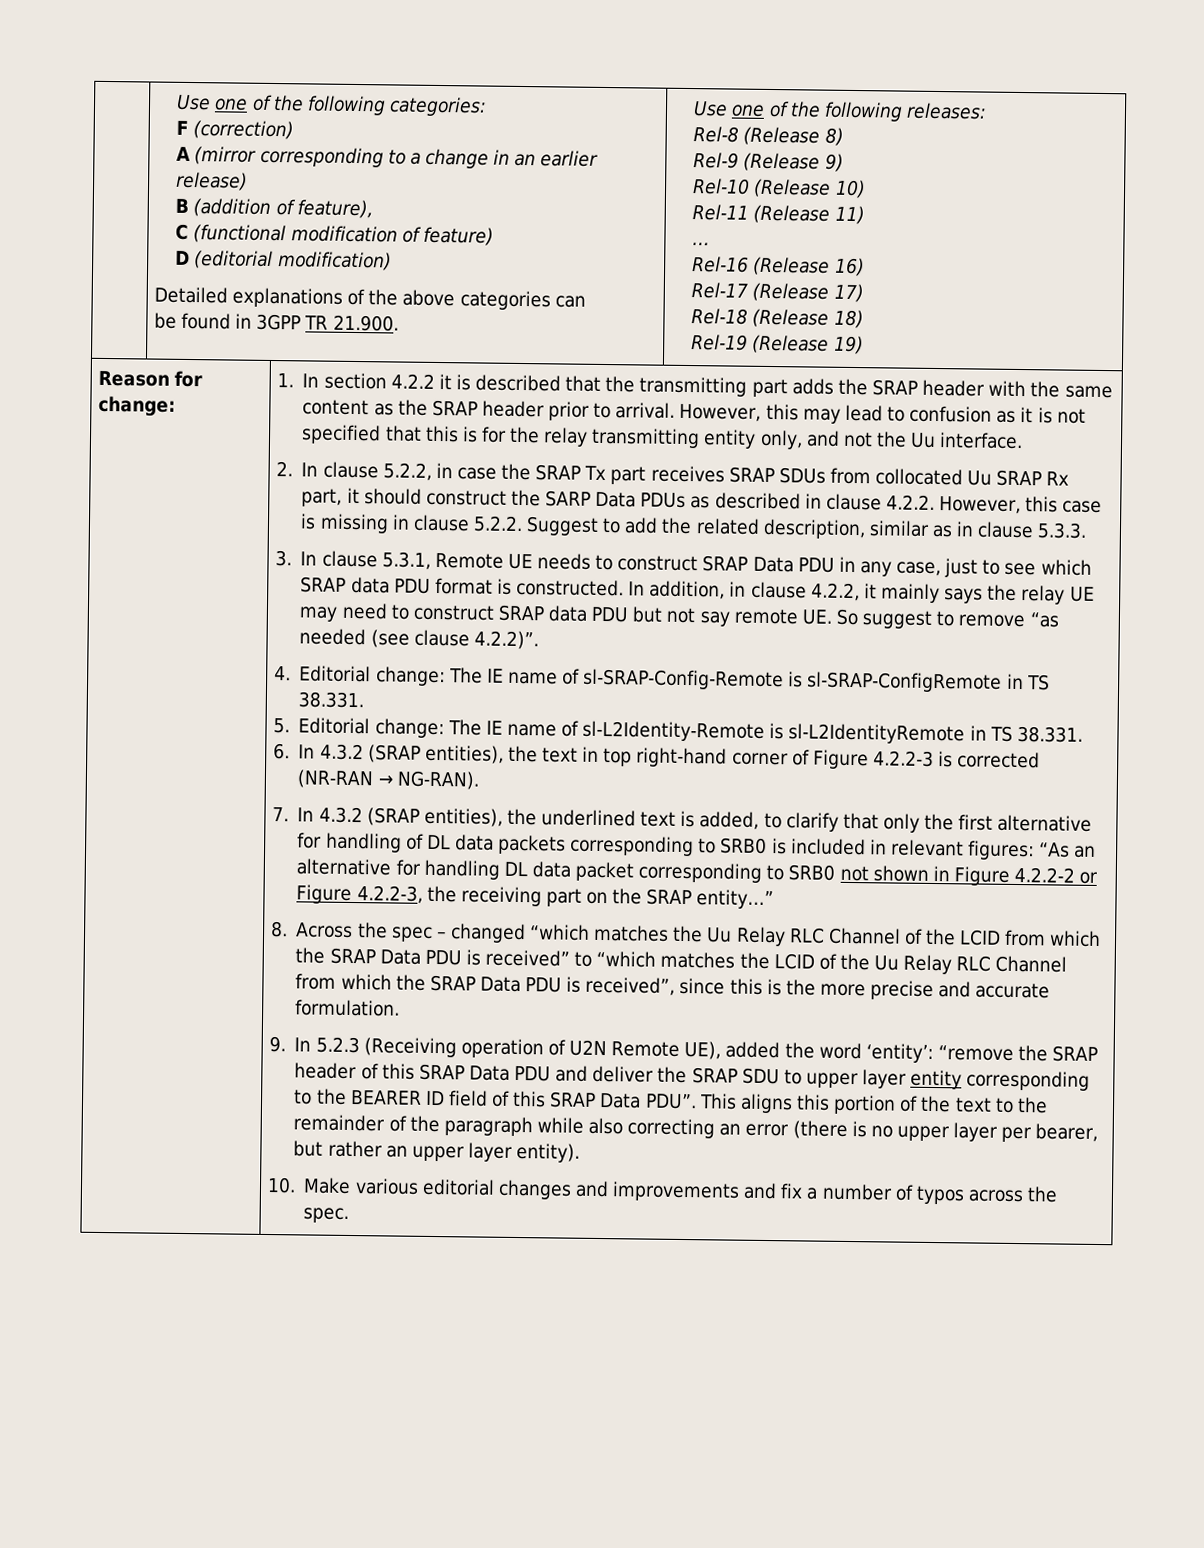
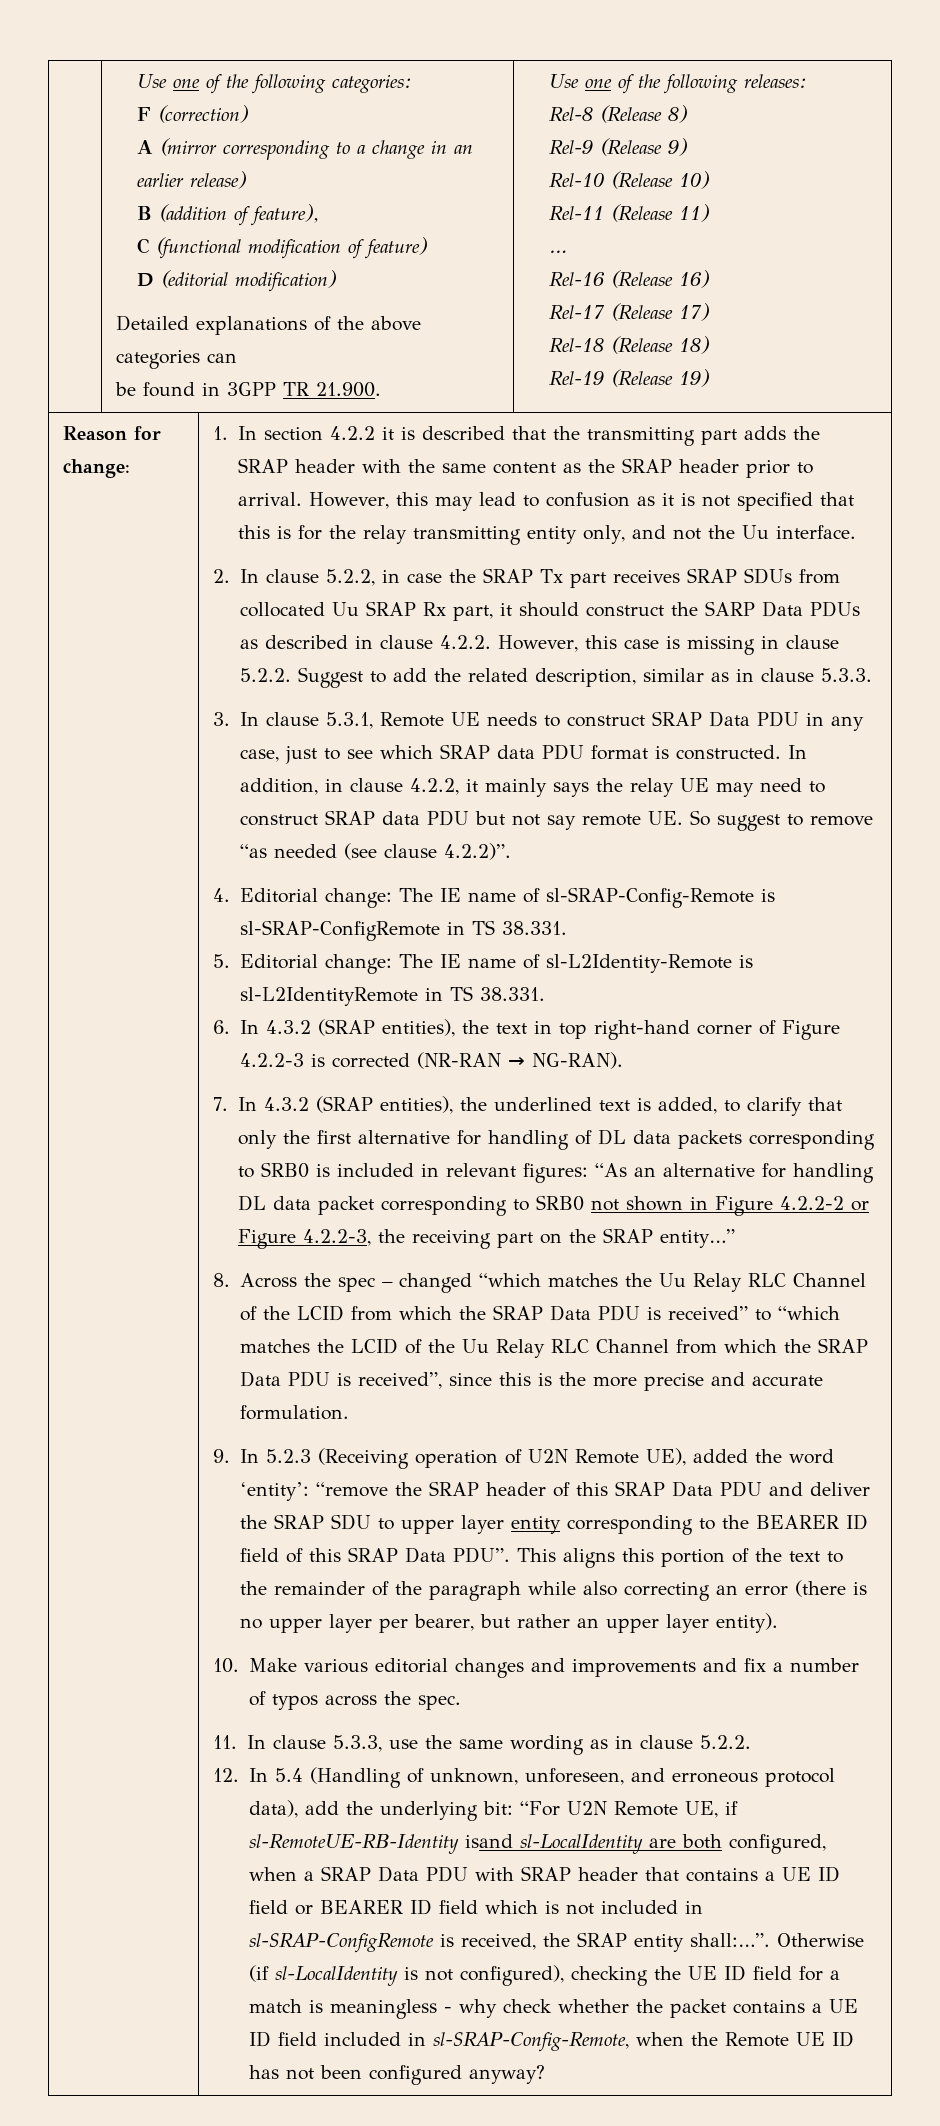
(350, 1215) none -> [213,1735,752,1755] [213,1767,836,1788] [249,1800,739,1821] [249,1834,827,1854] [249,1866,841,1882] [249,1899,704,1915] [249,1932,865,1953] [249,1965,841,1986] [249,1999,859,2019] [249,2031,855,2052] [249,2065,546,2085] // 11. In clause 5.3.3, use the same wording as in clause 5.2.2. // 12. In 5.4 (Handling of unknown, unforeseen, and erroneous protocol data), add the underlying bit: “For U2N Remote UE, if sl-RemoteUE-RB-Identity isand sl-LocalIdentity are both configured, when a SRAP Data PDU with SRAP header that contains a UE ID field or BEARER ID field which is not included in sl-SRAP-ConfigRemote is received, the SRAP entity shall:…”. Otherwise (if sl-LocalIdentity is not configured), checking the UE ID field for a match is meaningless - why check whether the packet contains a UE ID field included in sl-SRAP-Config-Remote, when the Remote UE ID has not been configured anyway?

